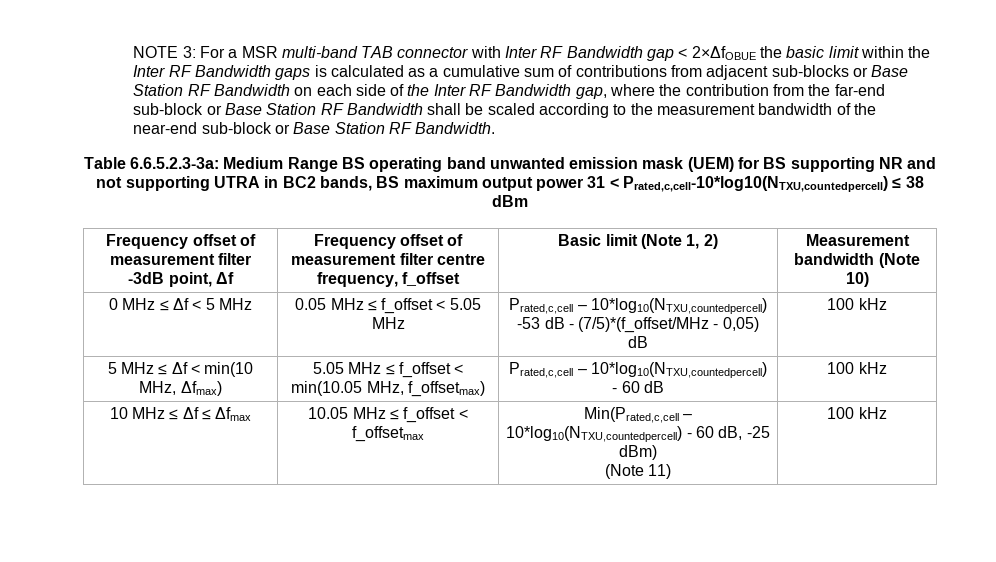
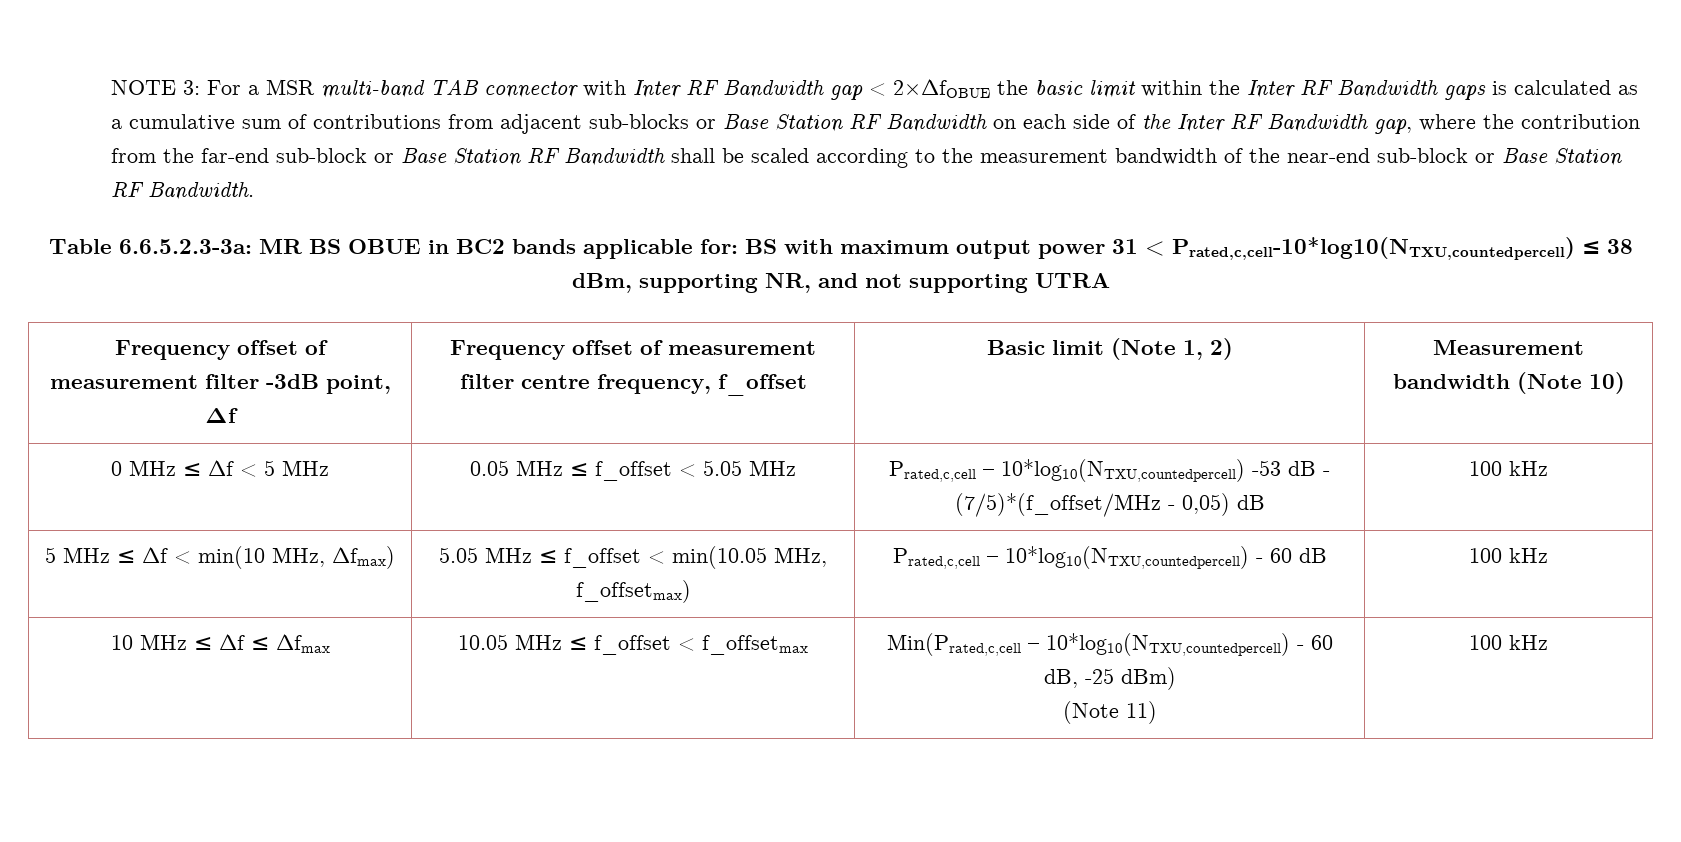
[223,157,937,172] [96,176,400,191] Medium Range BS operating band unwanted emission mask (UEM) for BS supporting NR and not supporting UTRA in BC2 bands, BS -> [258,239,833,259] MR BS OBUE in BC2 bands applicable for: BS with
[492,195,528,207] dBm -> [571,273,1110,293] dBm, supporting NR, and not supporting UTRA

